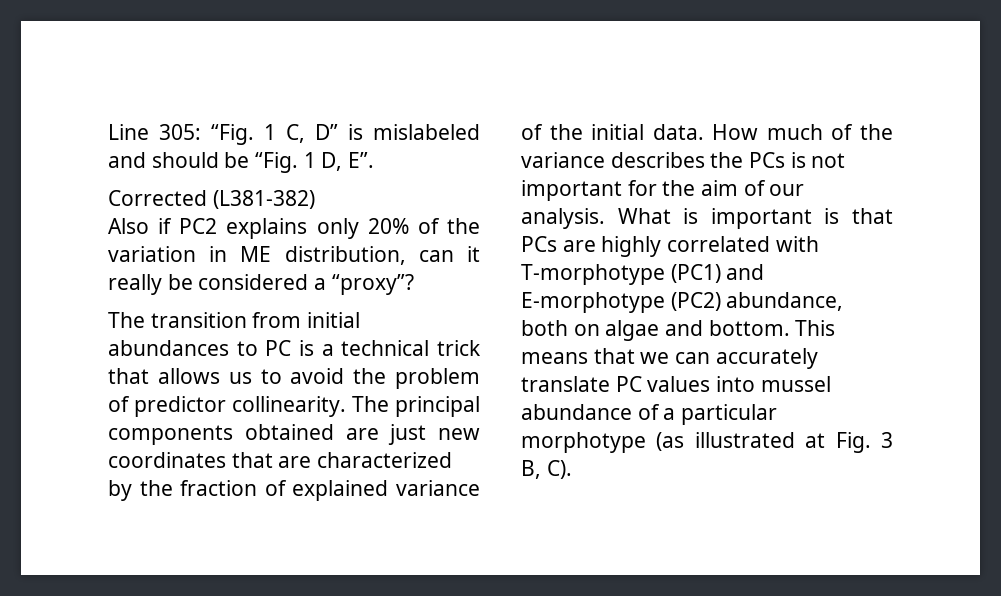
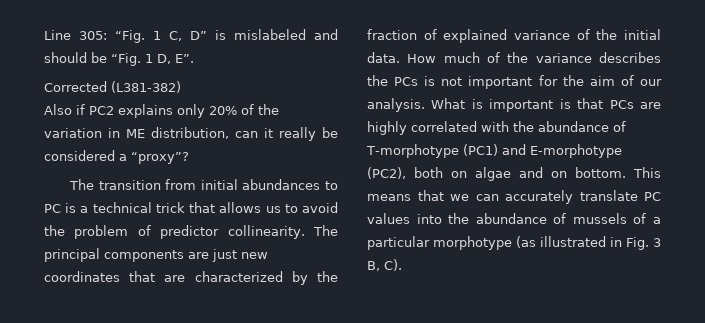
[244,424,334,440] obtained -> (184, 256) none
(819, 244) none -> [513,121,626,132] the abundance of
[670,292,844,311] (PC2) abundance, -> [367,167,406,179] (PC2),
(704, 328) none -> [551,171,567,178] on
[760,376,831,392] [521,404,660,420] mussel abundance of -> [448,213,647,224] the abundance of mussels of
[805,433,826,448] at -> [610,237,622,247] in

